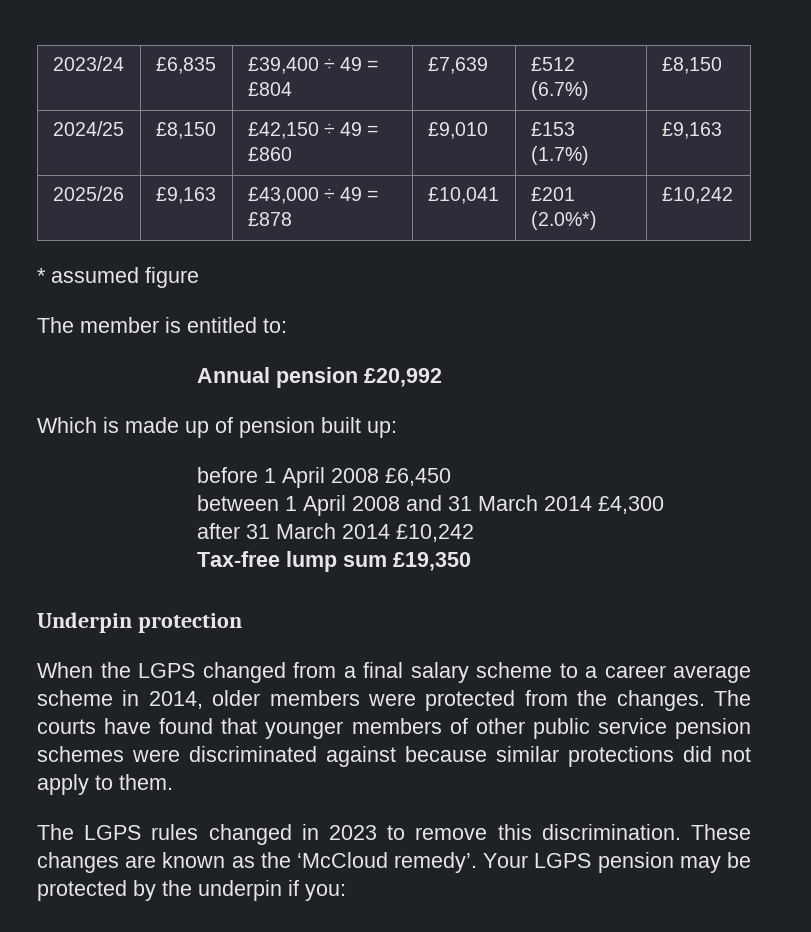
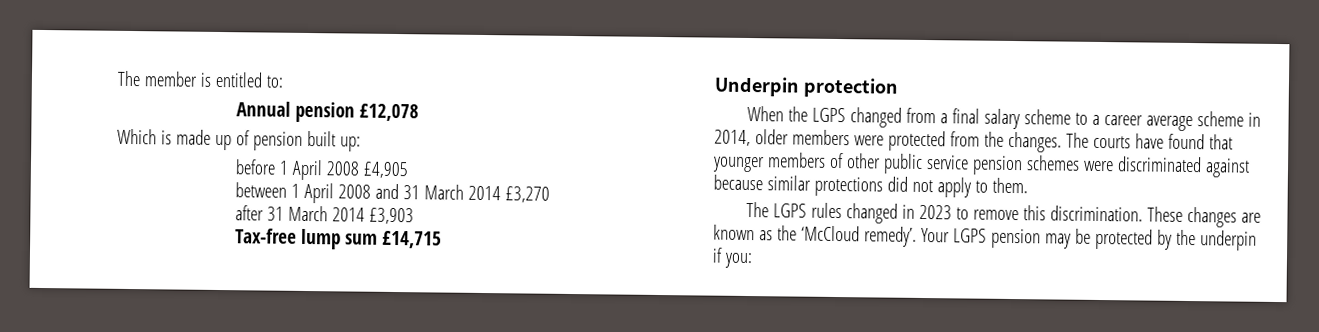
[52,56,124,71] [155,57,216,74] [247,57,379,74] [247,82,292,96] [427,57,488,74] [530,57,575,71] [530,81,589,100] [661,57,722,74] [52,121,124,136] [155,122,216,139] [247,122,379,139] [247,147,292,161] [427,122,488,139] [530,122,575,136] [530,146,589,165] [661,122,722,139] [52,186,124,201] [155,187,216,204] [247,187,379,204] [247,212,292,226] [427,187,499,204] [530,187,575,201] [530,211,597,230] [661,187,733,204] [37,267,199,288] 2023/24 | £6,835 | £39,400 ÷ 49 = £804 | £7,639 | £512 (6.7%) | £8,150 // 2024/25 | £8,150 | £42,150 ÷ 49 = £860 | £9,010 | £153 (1.7%) | £9,163 // 2025/26 | £9,163 | £43,000 ÷ 49 = £878 | £10,041 | £201 (2.0%*) | £10,242 // * assumed figure // -> (117, 78) none
[363,368,442,387] £20,992 -> [359,103,420,122] £12,078
[384,468,451,486] £6,450 -> [363,161,410,179] £4,905
[597,496,664,514] £4,300 -> [505,186,551,203] £3,270
[395,524,474,542] £10,242 -> [369,207,415,225] £3,903
[392,552,471,571] £19,350 -> [382,230,443,249] £14,715

